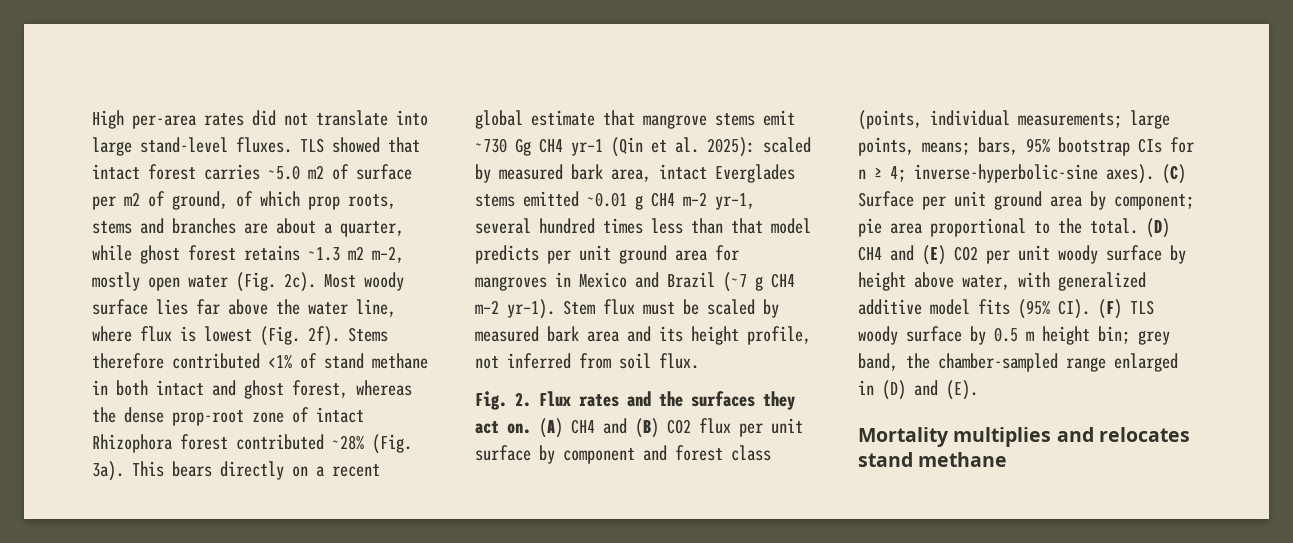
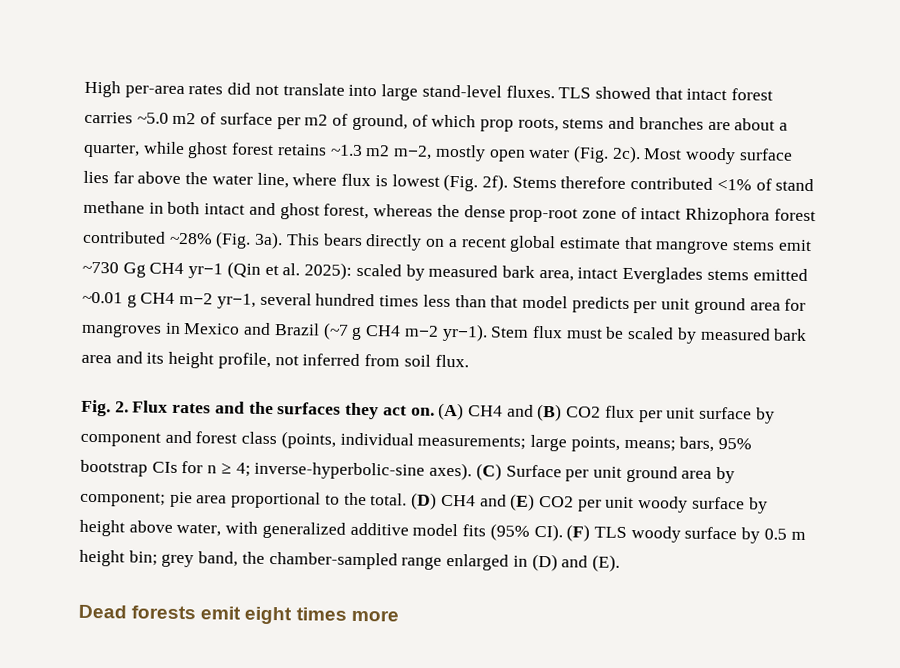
[858,427,1190,447] [858,452,1008,467] Mortality multiplies and relocates stand methane -> [78,604,399,625] Dead forests emit eight times more

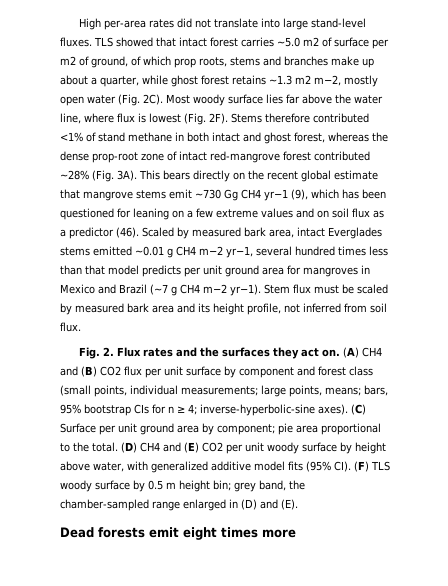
[707,121,731,131] are -> [331,56,374,68] make up
[611,145,641,164] 2c). -> [143,94,163,105] 2C).
[481,174,508,192] 2f). -> [209,113,228,124] 2F).
[685,207,771,225] Rhizophora -> [210,151,280,163] red-mangrove
[254,231,284,250] 3a). -> [117,170,137,181] 3A).
[447,238,458,248] a -> [248,170,264,180] the
[226,261,402,280] (Qin et al. 2025): scaled -> [291,189,386,200] [60,208,384,220] [60,227,174,239] (9), which has been questioned for leaning on a few extreme values and on soil flux as a predictor (46). Scaled
[280,431,336,449] (points, -> [60,385,127,397] (small points,

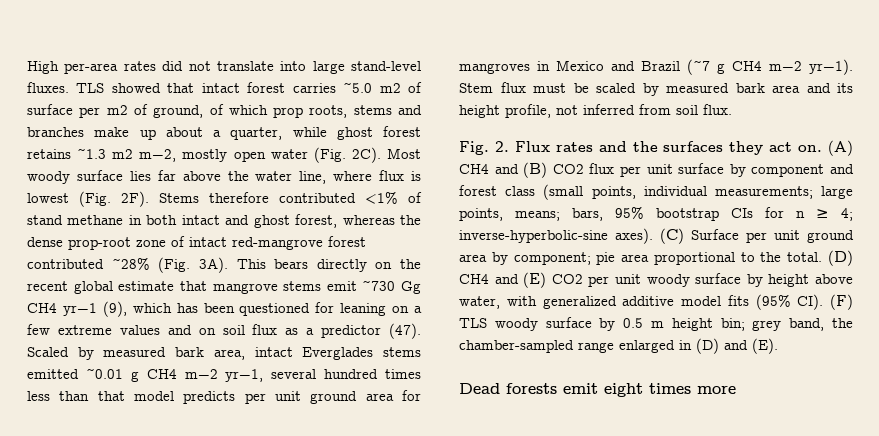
[116,227,139,238] (46). -> [388,323,421,339] (47).

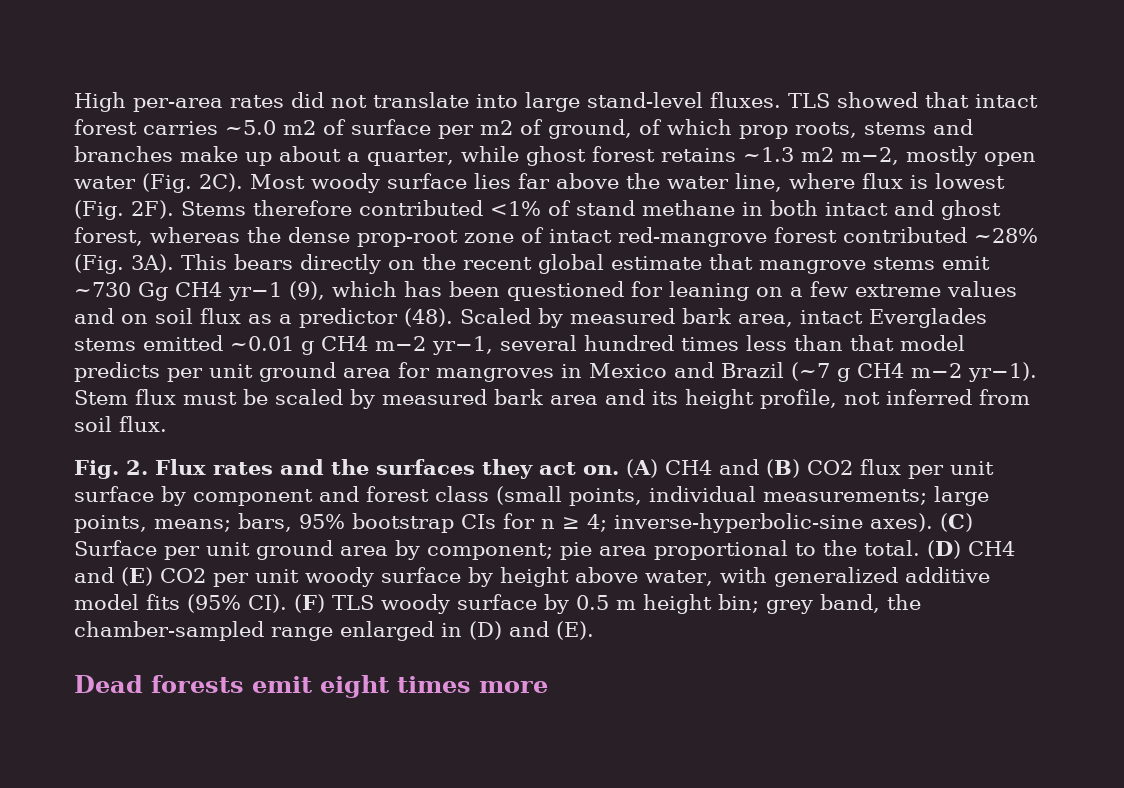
[388,323,421,339] (47). -> [404,308,453,327] (48).

